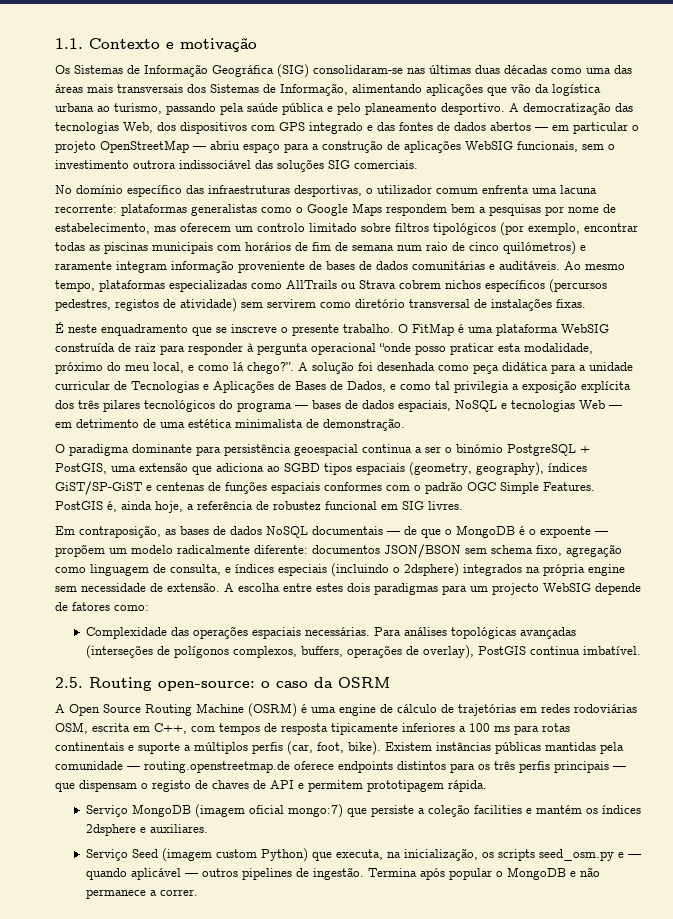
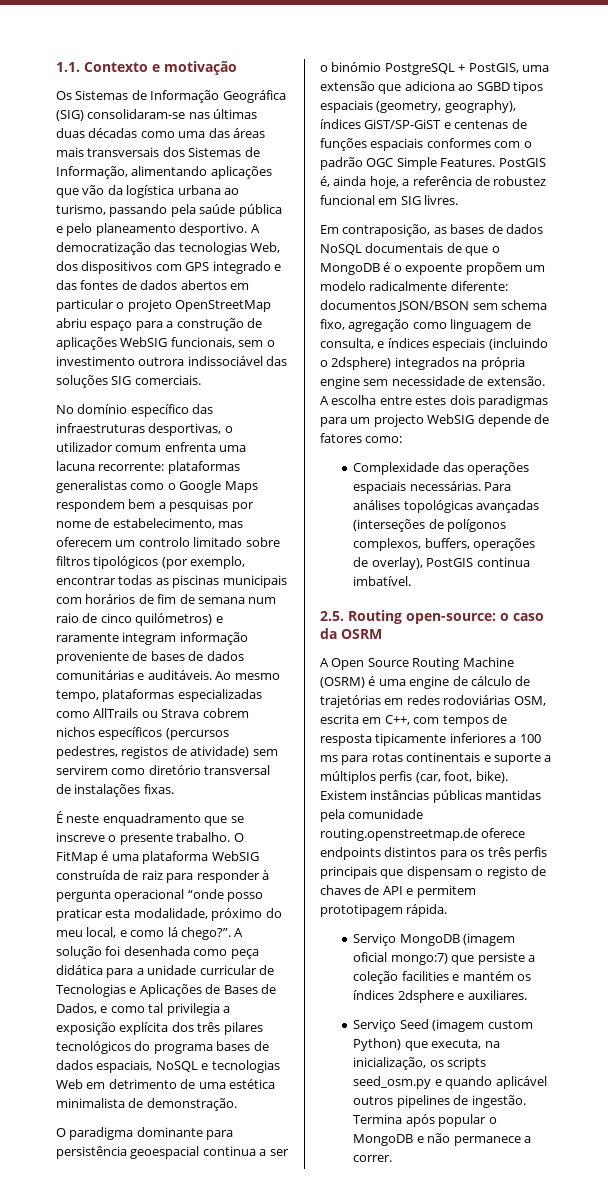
[535,127,548,131] — -> (227, 285) none
[193,146,206,150] — -> (272, 306) none
[295,405,308,409] — -> (213, 1049) none
[609,405,622,409] — -> (83, 1084) none
[387,531,400,535] — -> (444, 248) none
[595,531,608,535] — -> (463, 269) none
[127,766,140,770] — -> (424, 814) none
[613,766,626,770] — -> (377, 872) none
[627,854,641,858] — -> (442, 1082) none
[184,873,198,877] — -> (547, 1082) none

